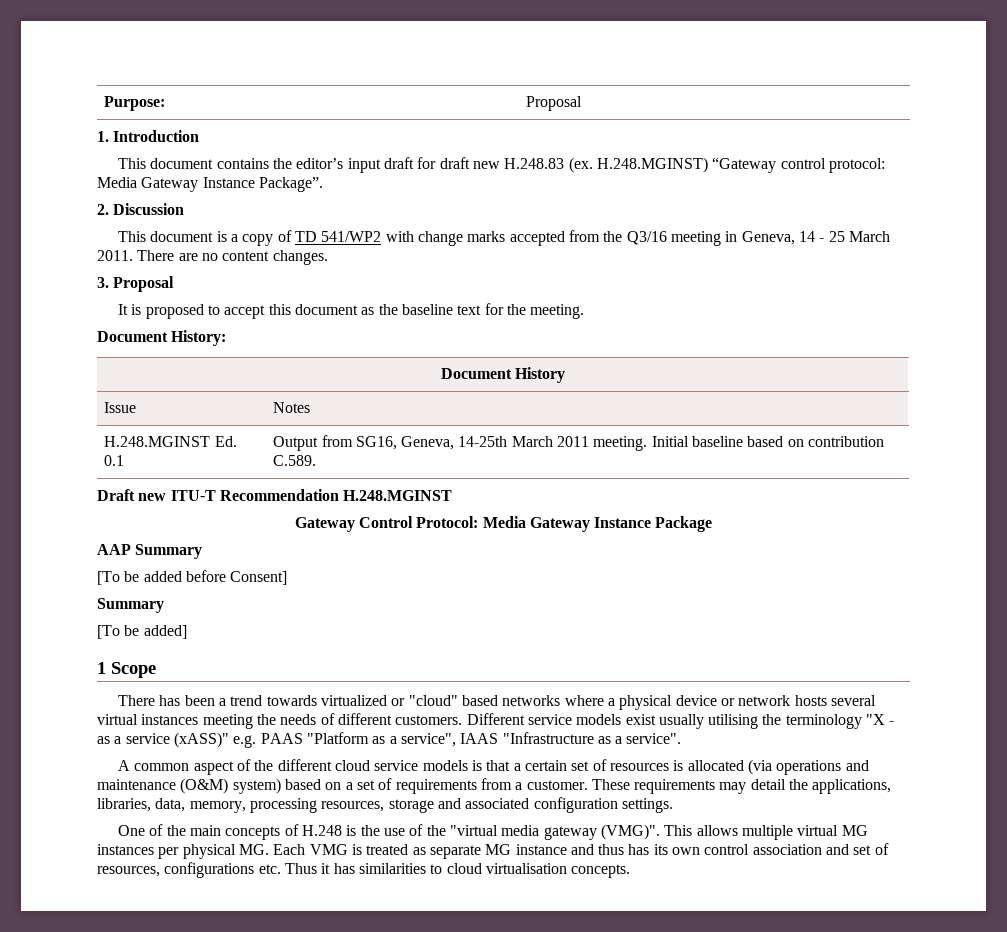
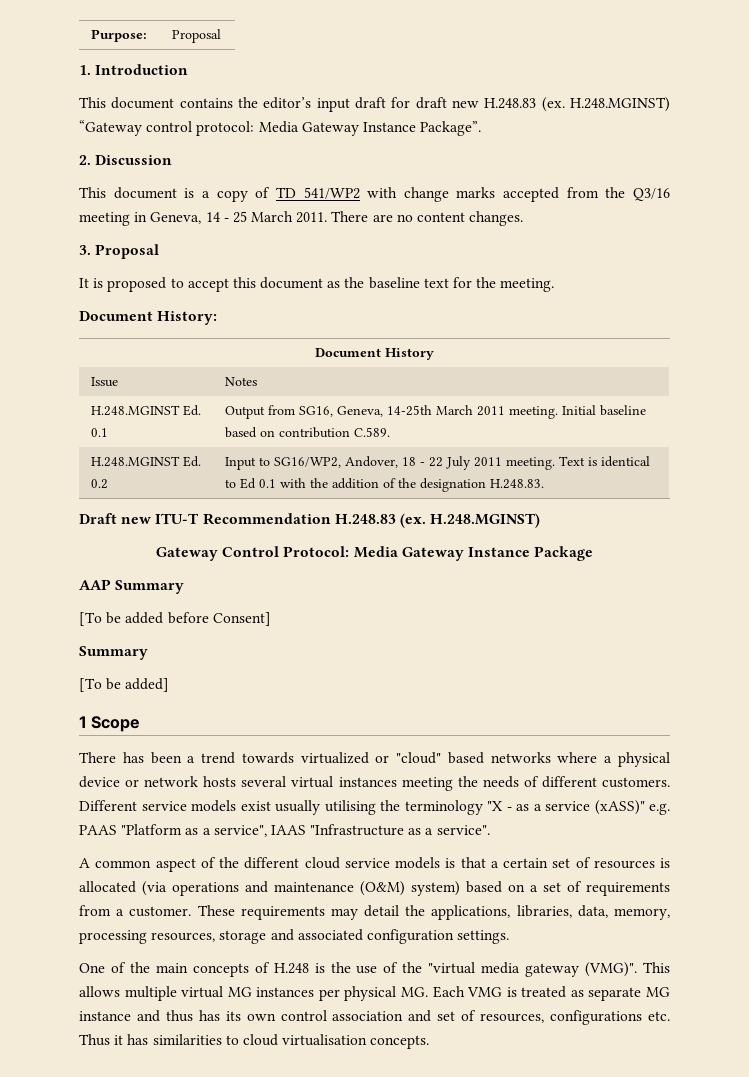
(317, 460) none -> [91,456,202,467] [91,479,109,489] [225,456,651,470] [225,478,545,492] // H.248.MGINST Ed. 0.2 | Input to SG16/WP2, Andover, 18 - 22 July 2011 meeting. Text is identical to Ed 0.1 with the addition of the designation H.248.83.
[343,490,453,501] H.248.MGINST -> [334,513,541,528] H.248.83 (ex. H.248.MGINST)

